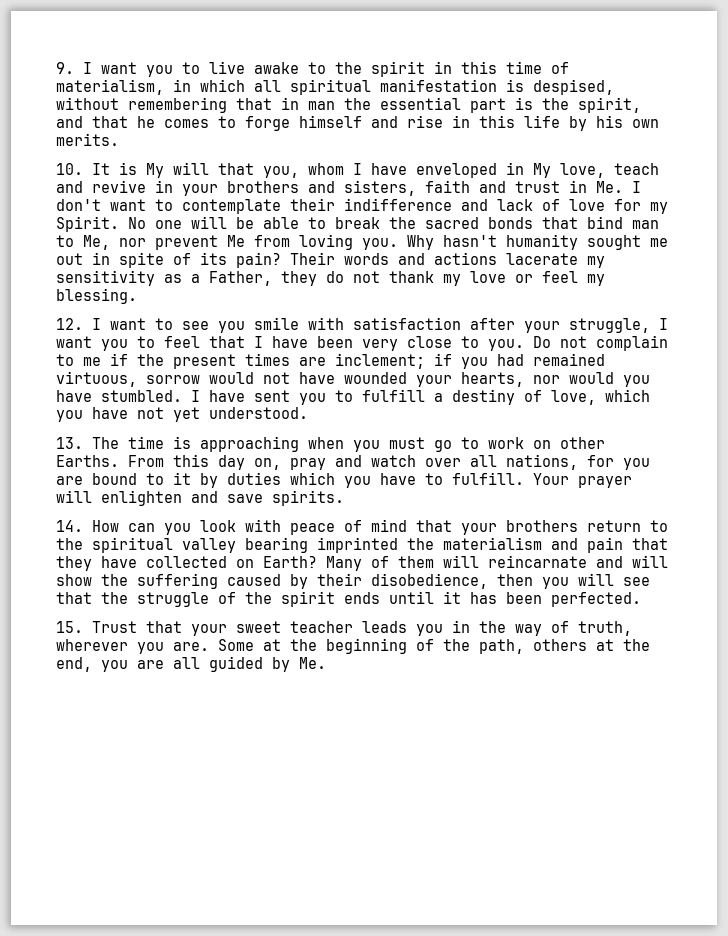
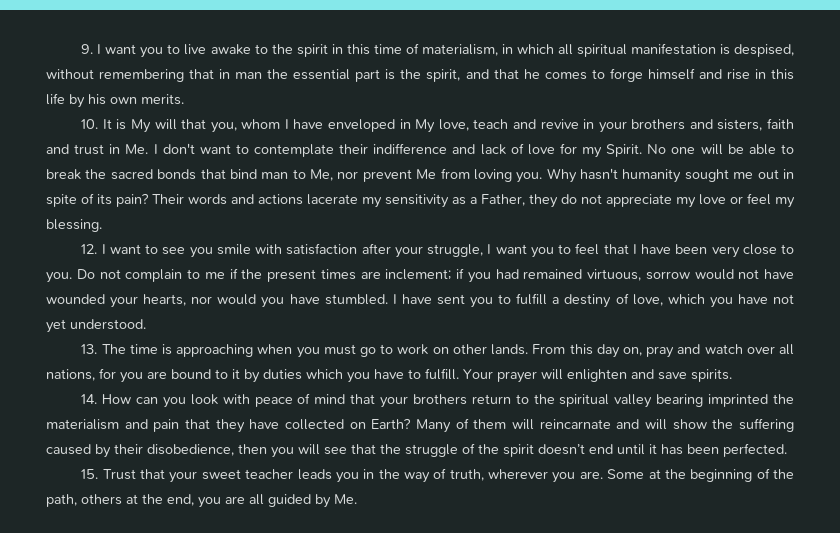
[389,271,434,283] thank -> [606,194,672,207] appreciate
[56,455,119,467] Earths. -> [491,344,529,355] lands.
[344,592,380,604] ends -> [538,444,613,455] doesn’t end

